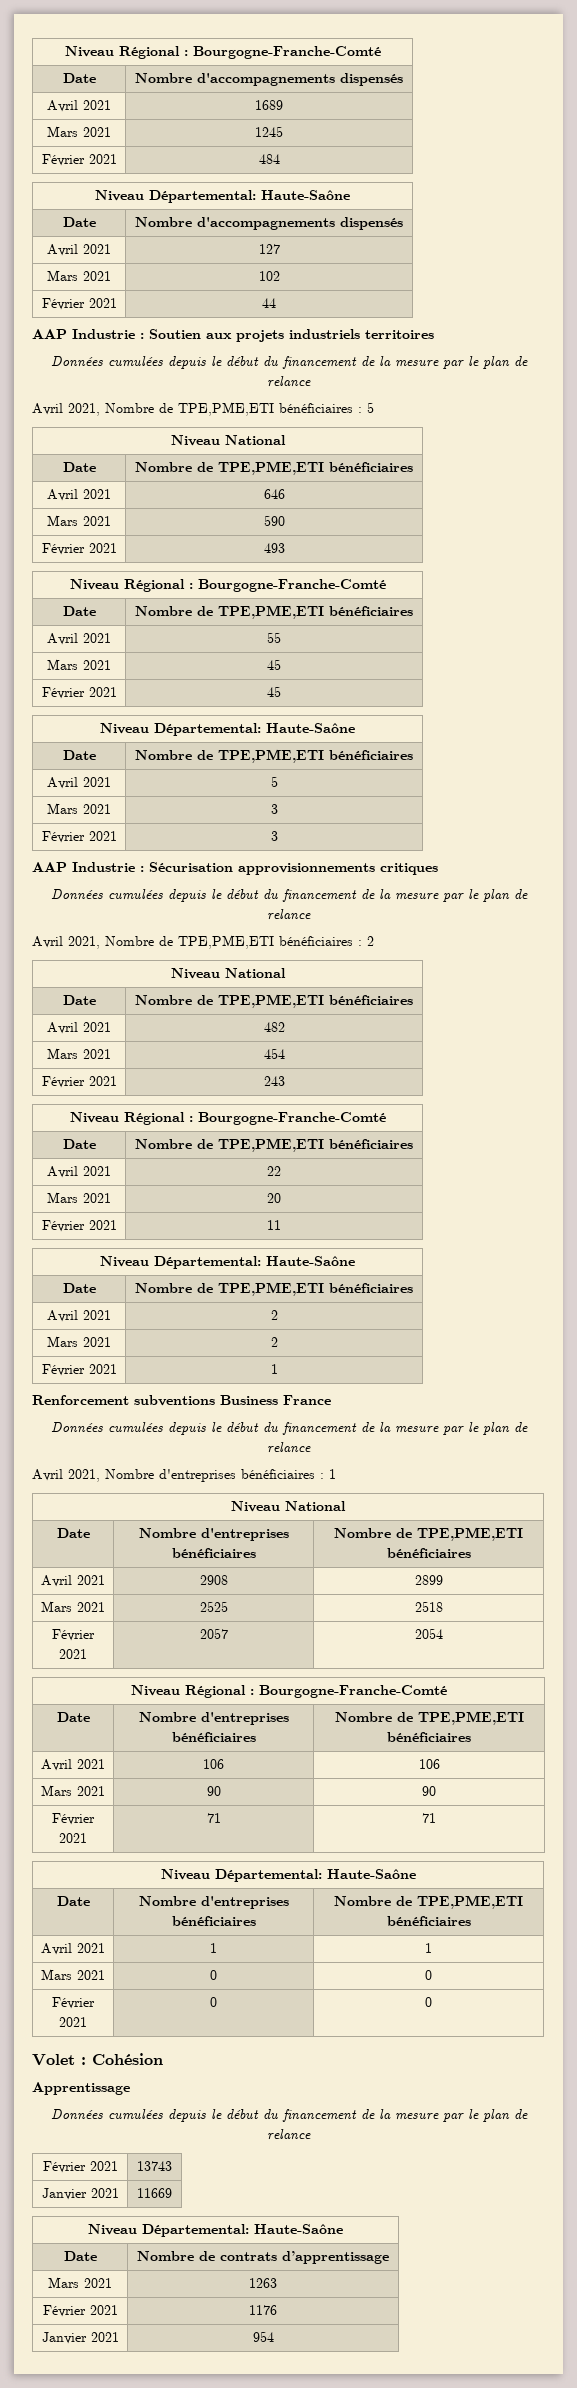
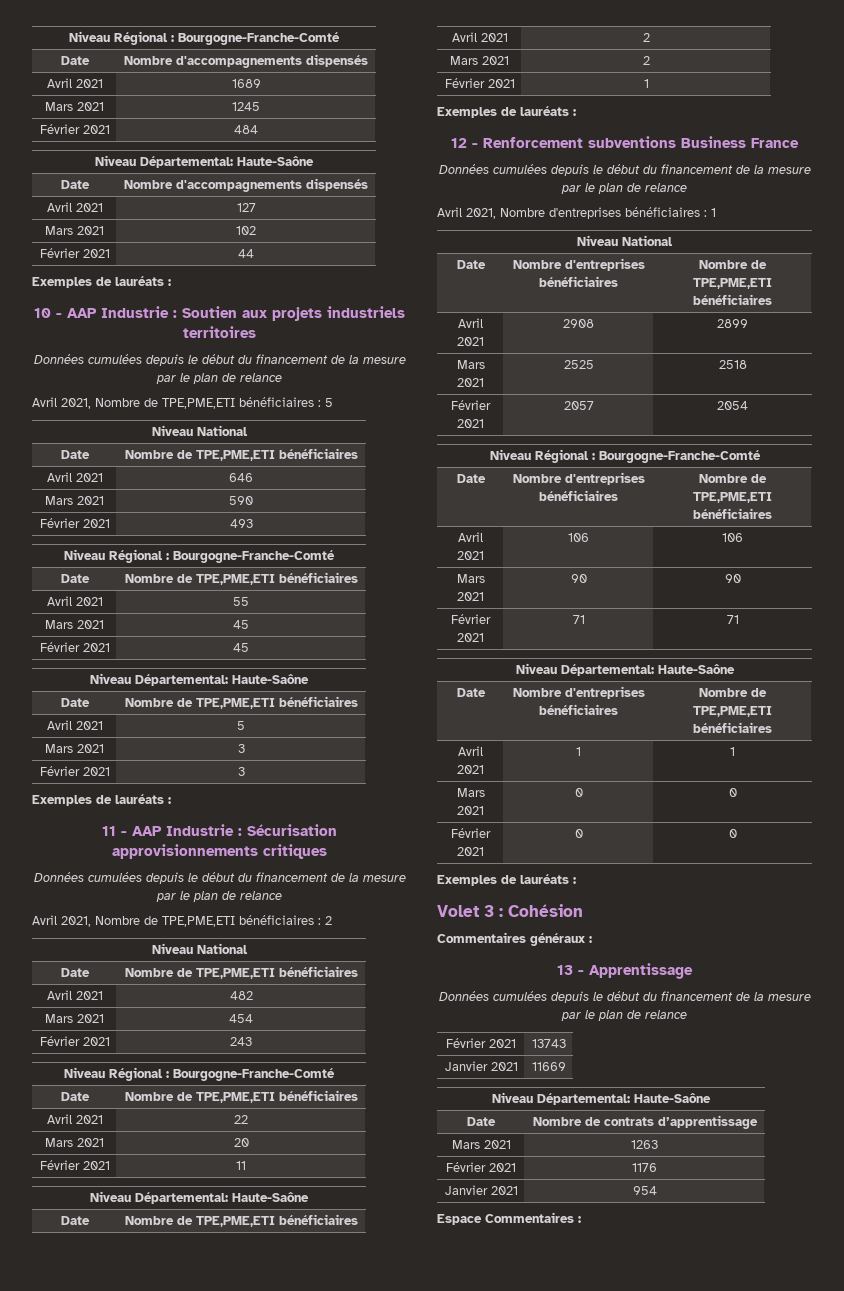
(276, 303) none -> [32,276,171,288] [34,308,62,318] Exemples de lauréats : // 10 -
(278, 836) none -> [32,794,171,806] [102,826,127,836] Exemples de lauréats : // 11 -
(278, 1369) none -> [437,106,576,118] [451,138,478,148] Exemples de lauréats : // 12 -
(432, 2002) none -> [437,874,576,886] // Exemples de lauréats :
(75, 2060) none -> [484,905,494,917] 3
(163, 2059) none -> [437,932,592,946] [557,965,584,975] Commentaires généraux : // 13 -
(274, 2336) none -> [437,1212,581,1225] // Espace Commentaires :

